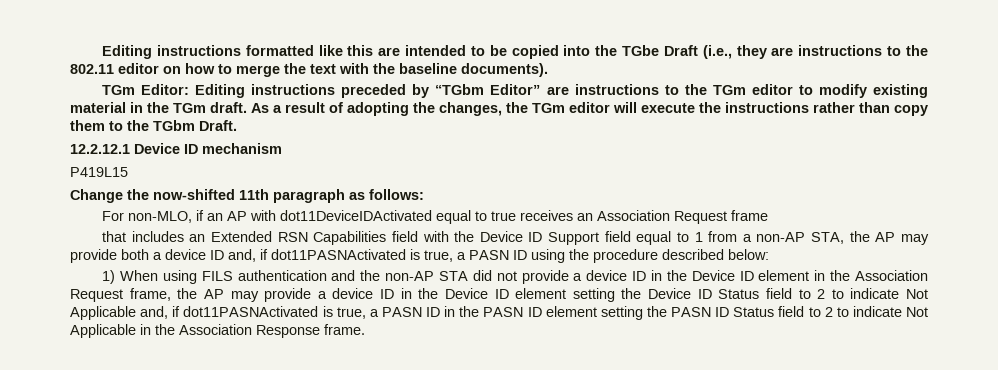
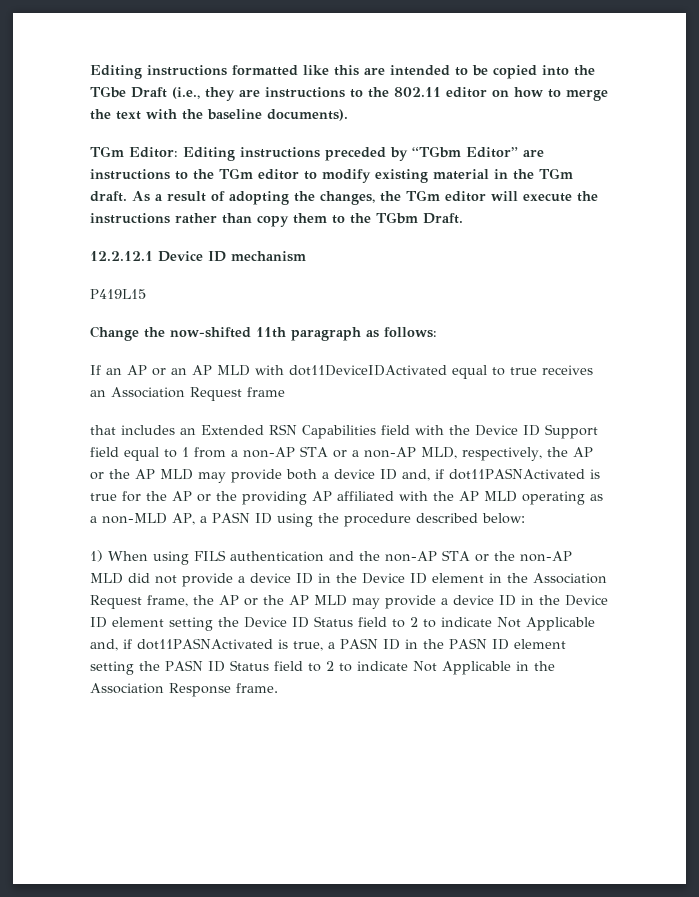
[102,210,248,223] For non-MLO, if an AP -> [90,365,250,376] If an AP or an AP MLD
[811,231,896,244] STA, the AP -> [300,446,593,461] [90,469,193,480] STA or a non-AP MLD, respectively, the AP or the AP MLD
[424,250,453,262] true, -> [90,491,603,505] [90,513,195,525] true for the AP or the providing AP affiliated with the AP MLD operating as a non-MLD AP,
(468, 276) none -> [474,551,572,562] [90,573,123,584] or the non-AP MLD
(224, 294) none -> [244,595,347,606] or the AP MLD

